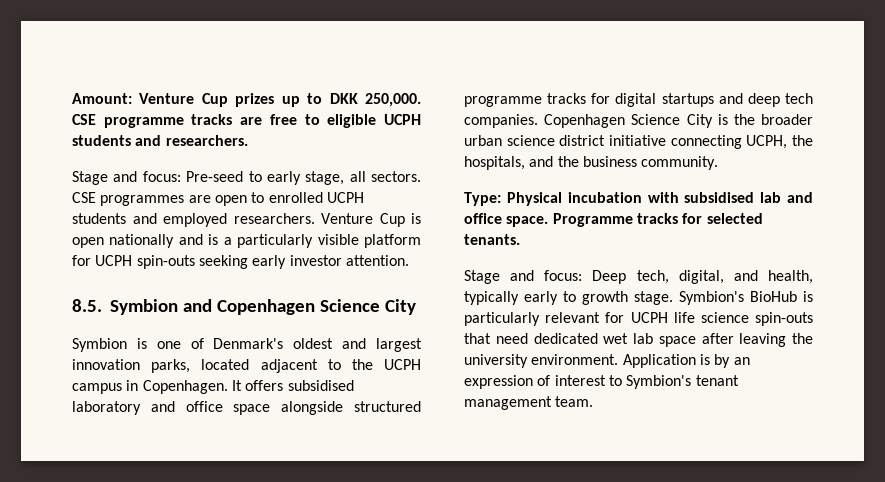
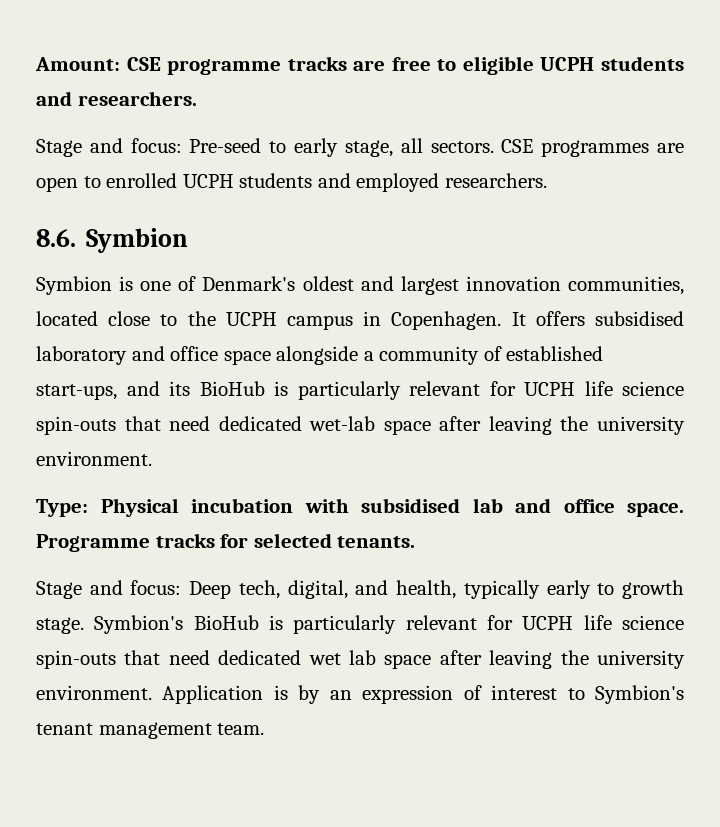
[139,93,421,107] Venture Cup prizes up to DKK 250,000. -> (120, 64) none
[321,213,421,227] [72,234,421,248] [72,255,409,269] [72,299,416,315] Venture Cup is open nationally and is a particularly visible platform for UCPH spin-outs seeking early investor attention. // 8.5. Symbion and Copenhagen Science City -> [36,228,189,253] // 8.6. Symbion
[151,359,318,373] parks, located adjacent -> [568,276,685,295] [36,311,151,326] communities, located close
[354,401,422,412] [464,93,813,107] [464,114,813,128] [464,135,813,149] [464,156,719,170] structured programme tracks for digital startups and deep tech companies. Copenhagen Science City is the broader urban science district initiative connecting UCPH, the hospitals, and the business community. -> [363,346,604,365] [36,381,684,400] [36,416,685,435] [36,451,152,466] a community of established start-ups, and its BioHub is particularly relevant for UCPH life science spin-outs that need dedicated wet-lab space after leaving the university environment.

